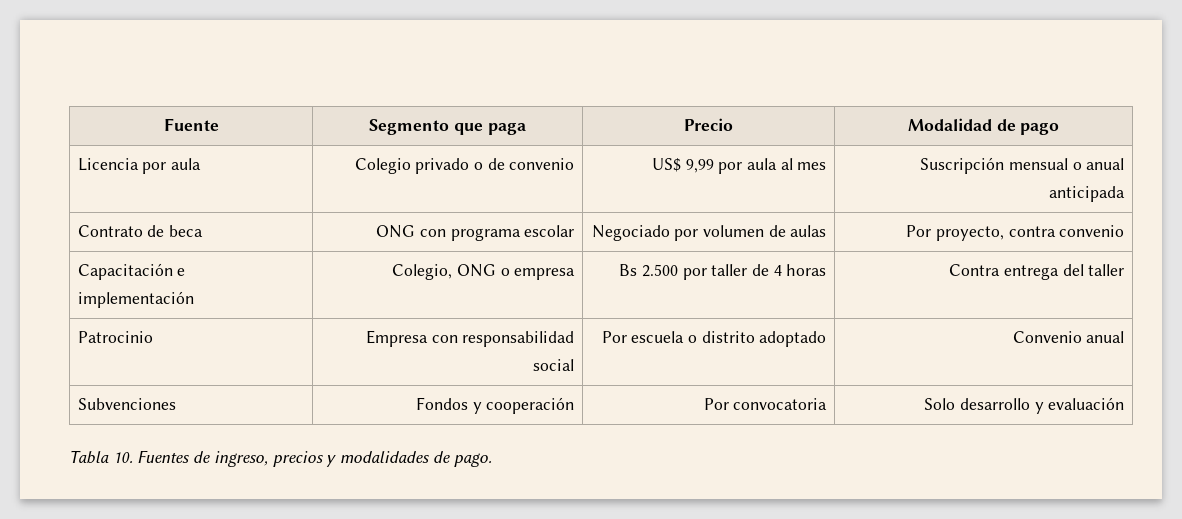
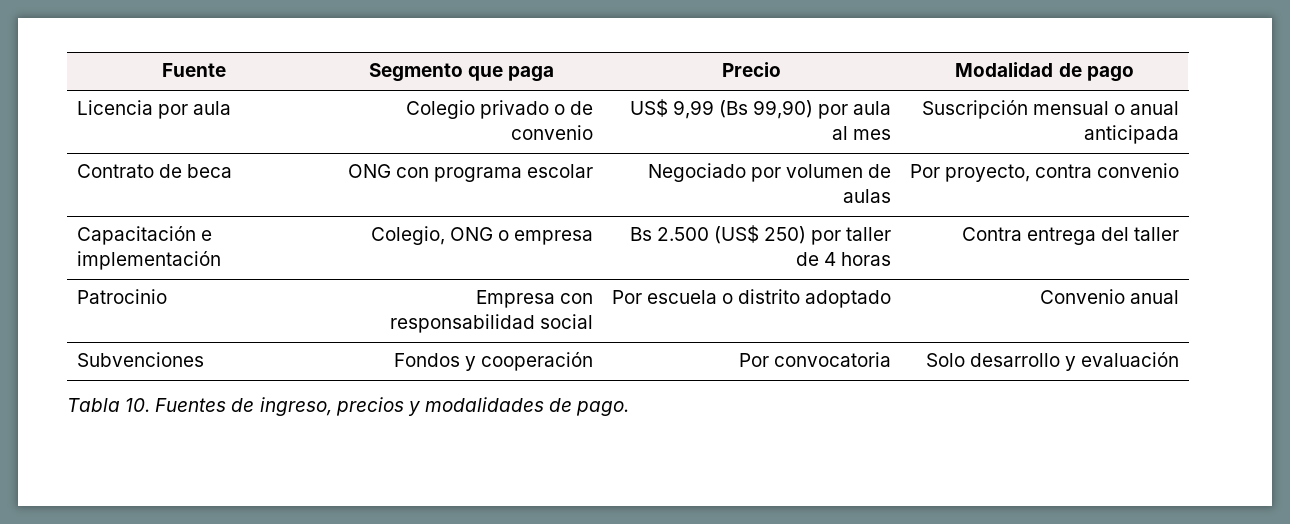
(714, 166) none -> [718,100,814,119] (Bs 99,90)
(678, 270) none -> [713,225,807,244] (US$ 250)

